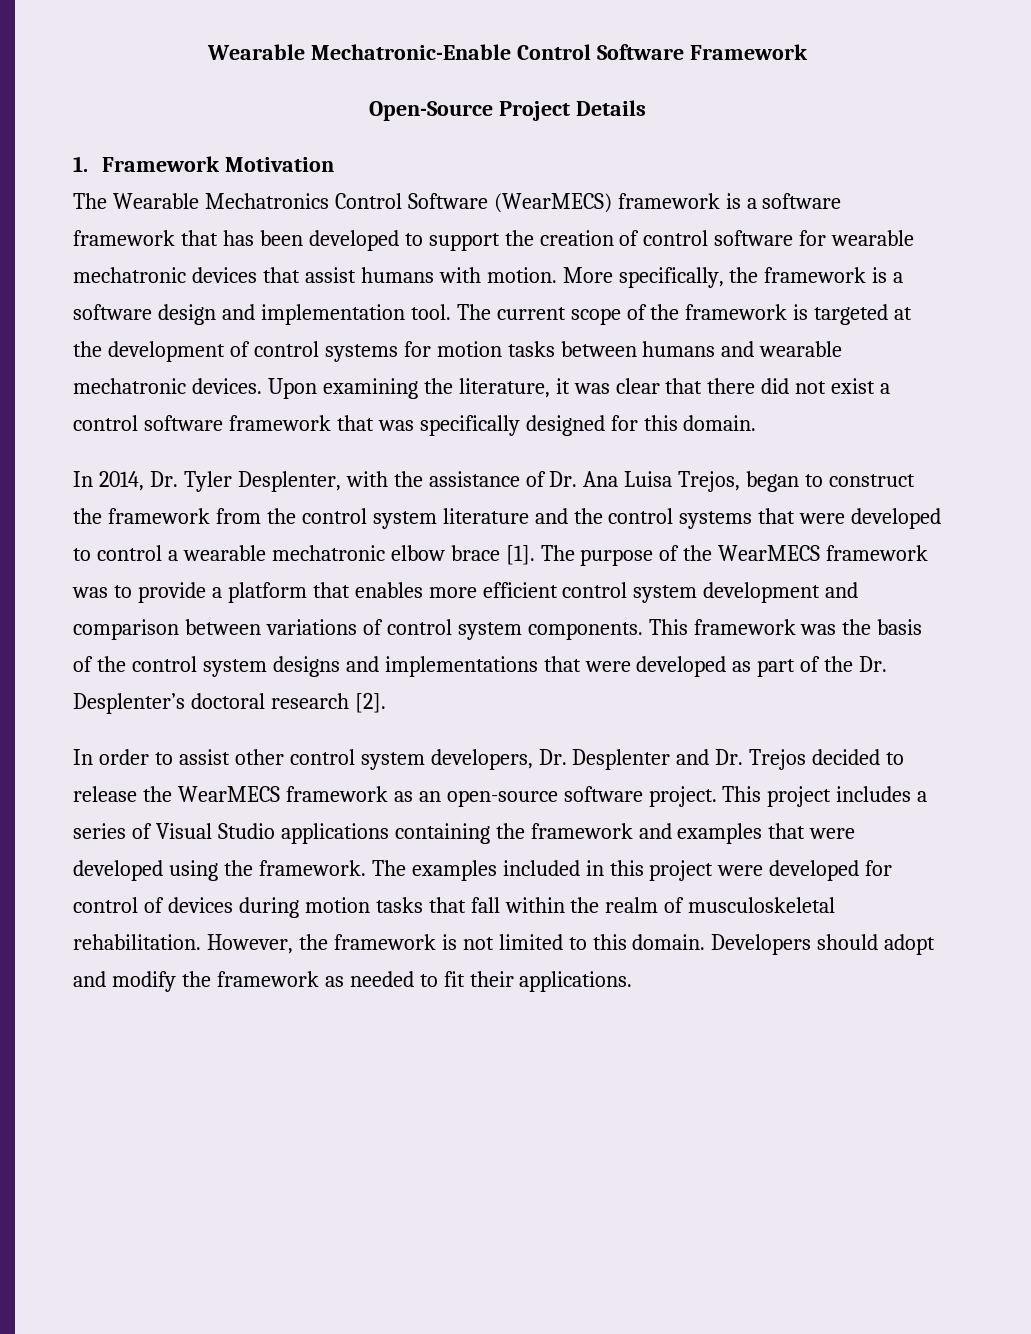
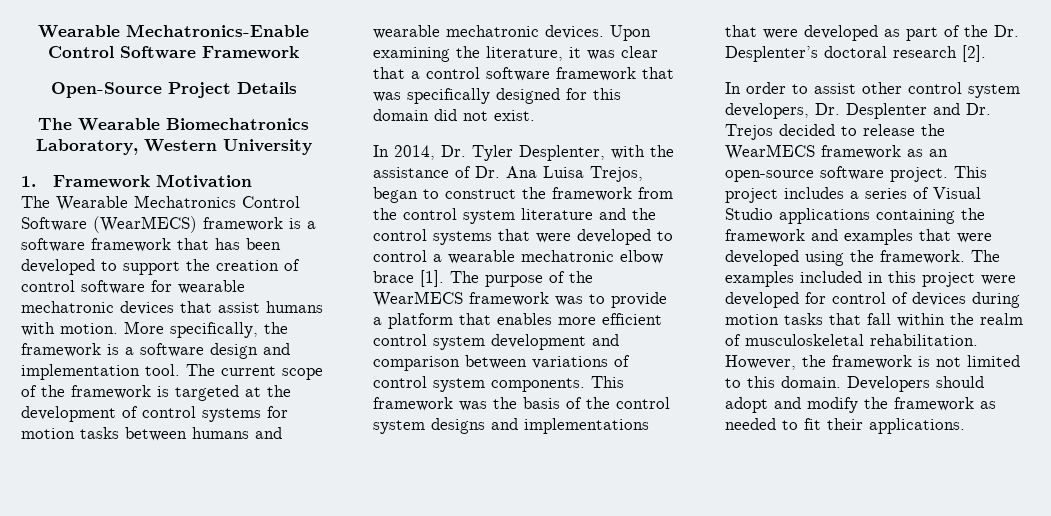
[207,44,512,60] Wearable Mechatronic-Enable -> [38,24,309,38] Wearable Mechatronics-Enable
(646, 108) none -> [38,118,309,131] [35,139,312,155] // The Wearable Biomechatronics Laboratory, Western University
[707,378,876,394] there did not exist -> (405, 73) none
[683,415,757,431] domain. -> [373,109,535,121] domain did not exist.

